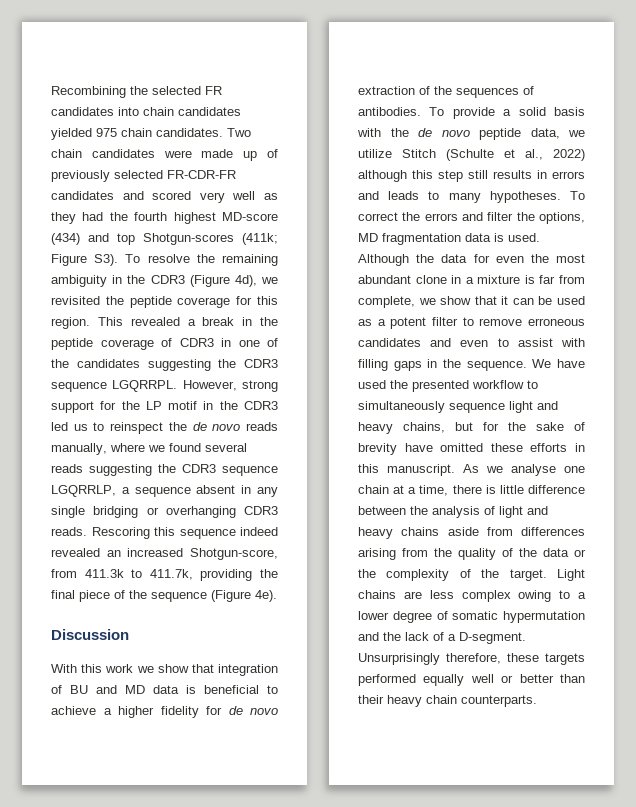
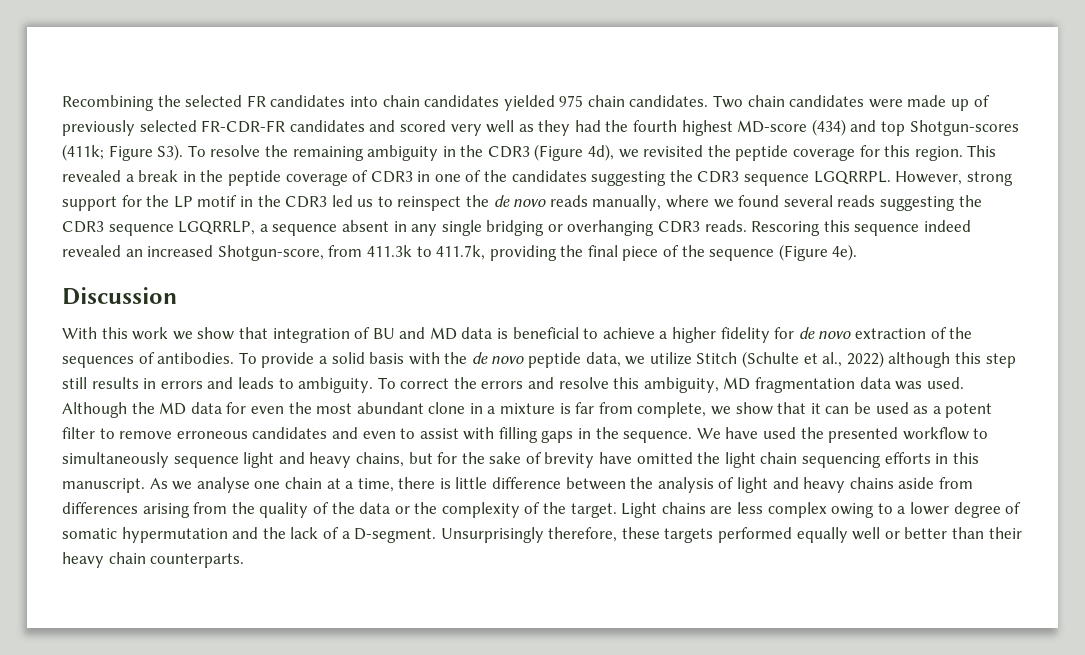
[448,191,561,203] many hypotheses. -> [298,377,374,393] ambiguity.
[487,212,585,224] filter the options, -> [558,377,719,393] resolve this ambiguity,
[494,233,504,242] is -> [895,381,923,390] was
(435, 258) none -> [159,402,187,415] MD
[490,443,523,452] these -> [697,452,882,468] the light chain sequencing

